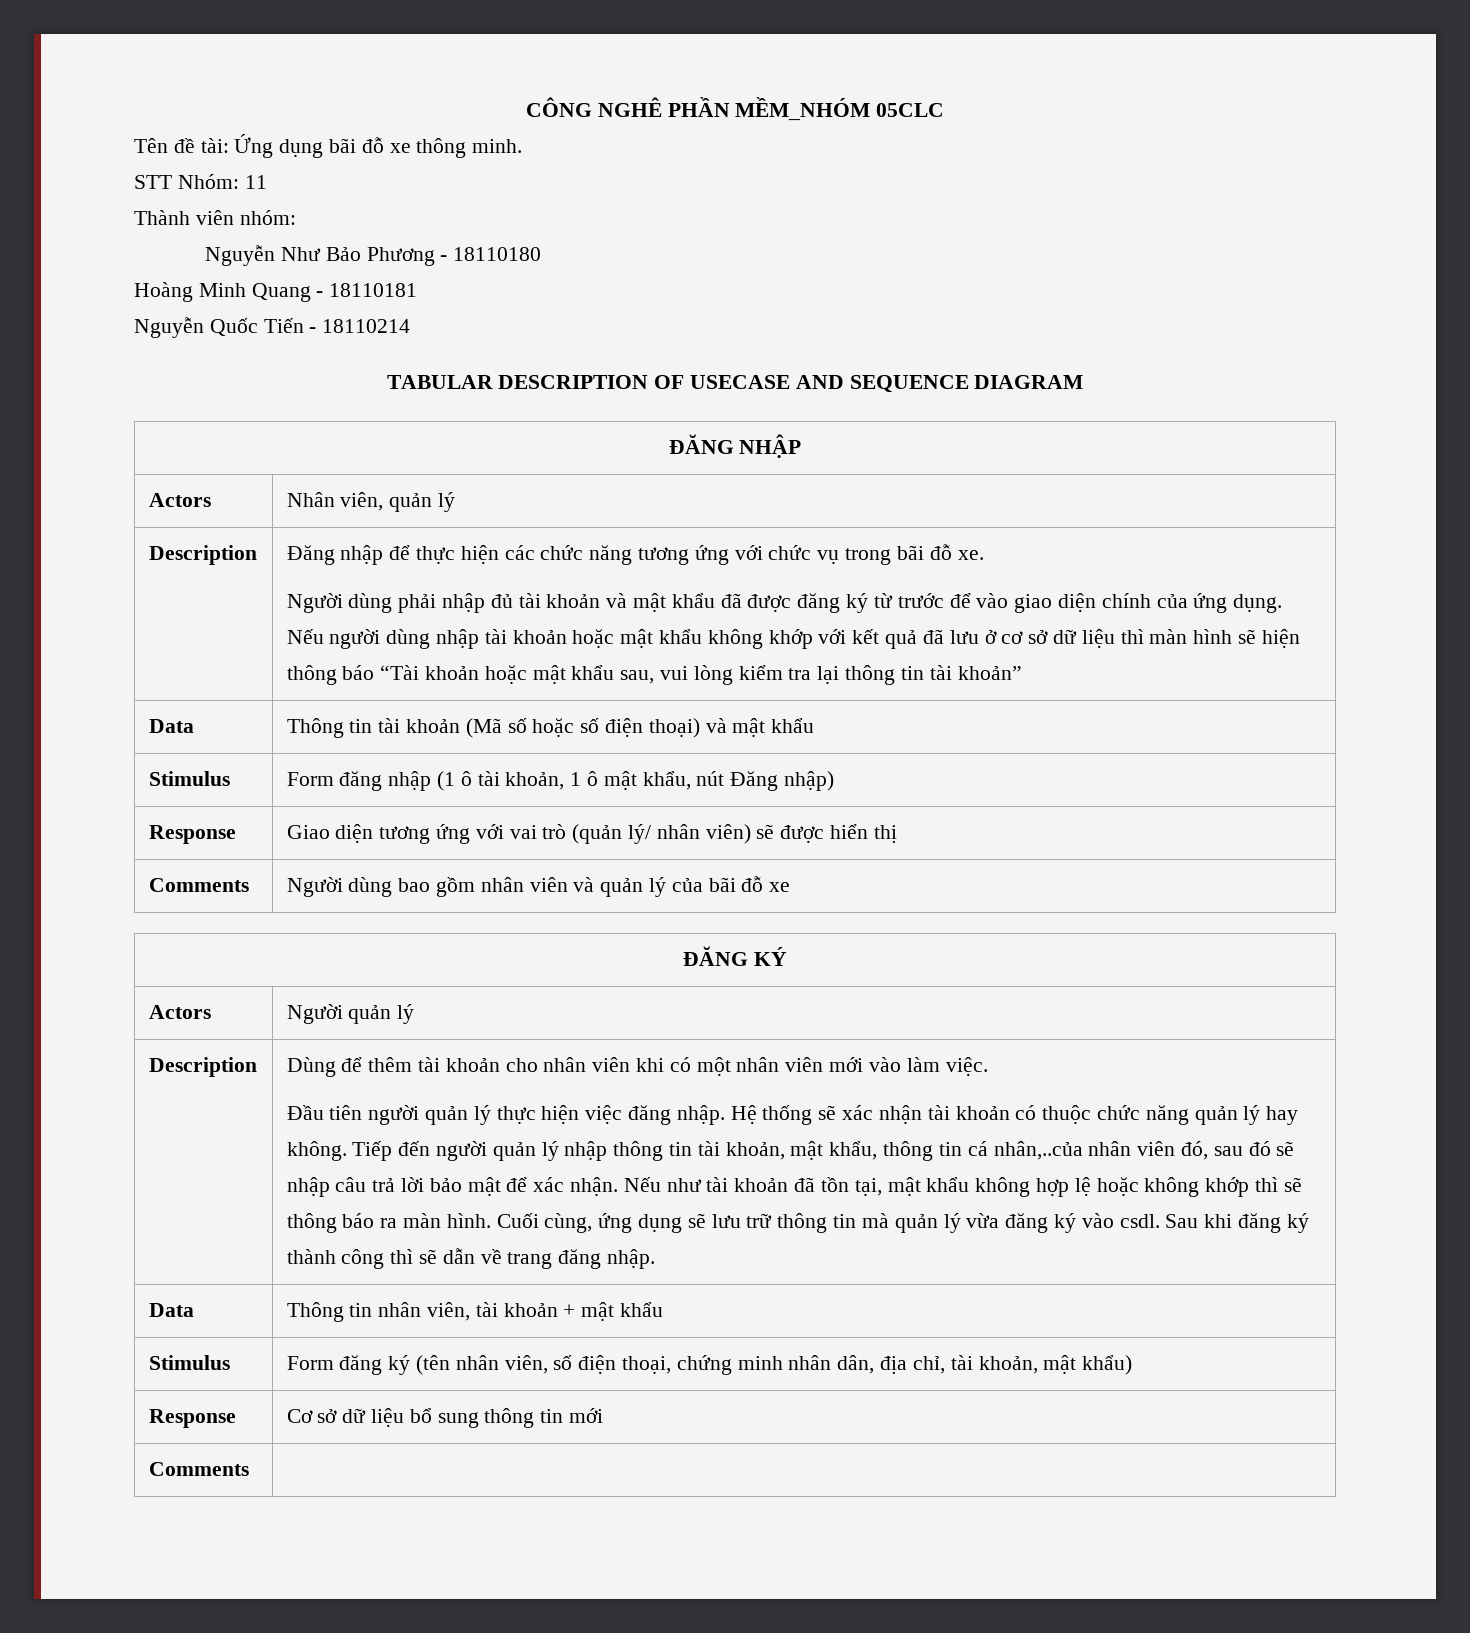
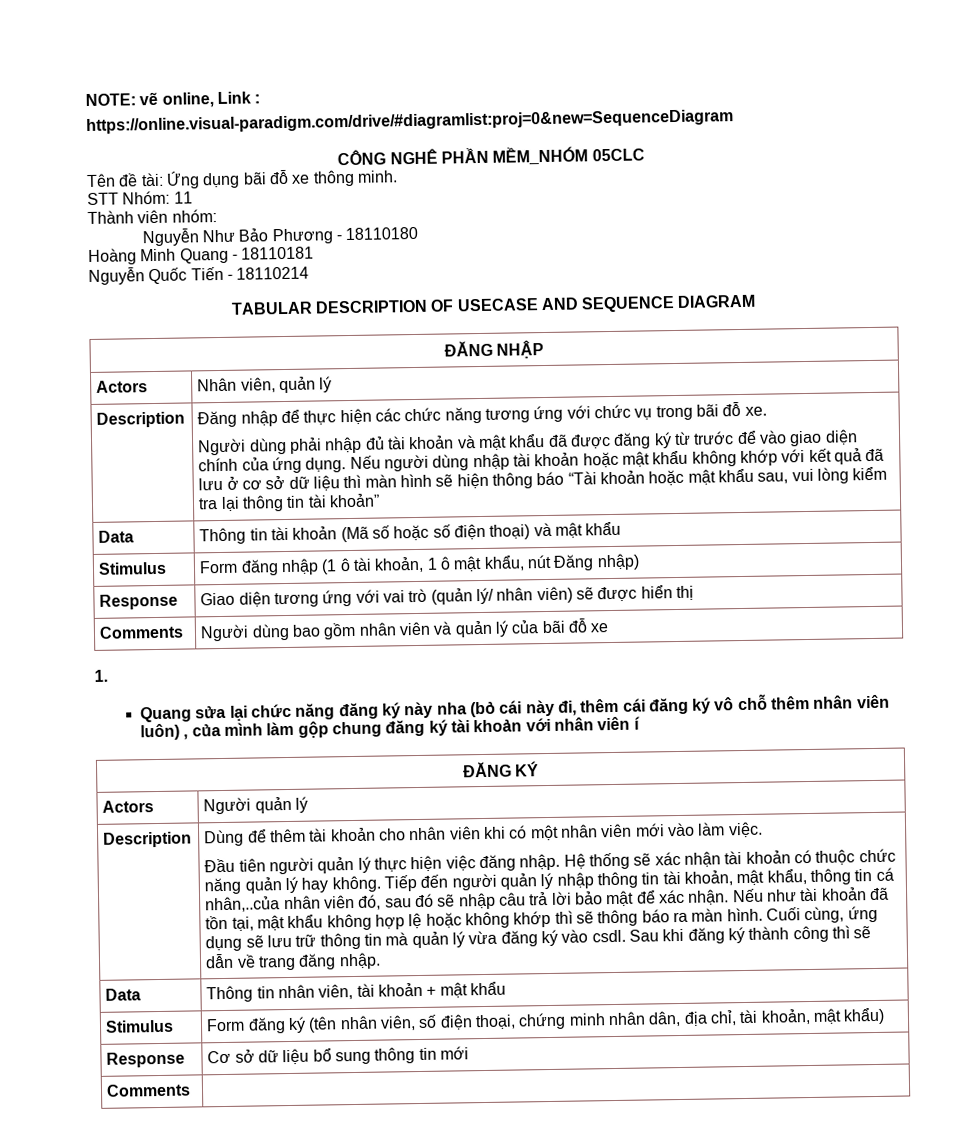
(525, 107) none -> [85,91,261,108] [86,109,734,135] NOTE: vẽ online, Link : // https://online.visual-paradigm.com/drive/#diagramlist:proj=0&new=SequenceDiagram //
(791, 887) none -> [94,669,108,682] [140,694,890,723] [140,716,640,741] // 1. // Quang sửa lại chức năng đăng ký này nha (bỏ cái này đi, thêm cái đăng ký vô chỗ thêm nhân viên luôn) , của mình làm gộp chung đăng ký tài khoản với nhân viên í

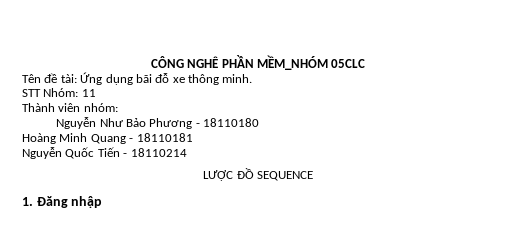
[85,91,261,108] [86,109,734,135] NOTE: vẽ online, Link : // https://online.visual-paradigm.com/drive/#diagramlist:proj=0&new=SequenceDiagram // -> (150, 62) none
[230,294,757,315] [443,339,545,359] [96,380,149,393] [197,376,333,394] [96,411,186,428] [197,401,767,428] [198,429,858,456] [198,448,885,474] [198,466,888,492] [198,493,381,512] [98,530,135,543] [199,521,622,545] [98,561,168,575] [199,553,640,576] [99,593,179,610] [200,585,694,608] [99,625,185,639] [200,618,610,642] [94,669,108,682] [140,694,890,723] [140,716,640,741] [461,761,540,778] [102,800,155,813] [203,796,309,815] [103,831,193,848] [204,821,763,847] [204,848,896,875] [204,867,894,895] [205,887,889,913] [205,905,878,932] [205,925,872,952] [205,952,381,971] [105,988,142,1001] [206,981,507,1003] [105,1019,175,1033] [206,1007,886,1034] [106,1051,186,1068] [207,1046,470,1066] [106,1083,192,1097] TABULAR DESCRIPTION OF USECASE AND SEQUENCE DIAGRAM // ĐĂNG NHẬP // Actors | Nhân viên, quản lý // Description | Đăng nhập để thực hiện các chức năng tương ứng với chức vụ trong bãi đỗ xe. // Người dùng phải nhập đủ tài khoản và mật khẩu đã được đăng ký từ trước để vào giao diện chính của ứng dụng. Nếu người dùng nhập tài khoản hoặc mật khẩu không khớp với kết quả đã lưu ở cơ sở dữ liệu thì màn hình sẽ hiện thông báo “Tài khoản hoặc mật khẩu sau, vui lòng kiểm tra lại thông tin tài khoản” // Data | Thông tin tài khoản (Mã số hoặc số điện thoại) và mật khẩu // Stimulus | Form đăng nhập (1 ô tài khoản, 1 ô mật khẩu, nút Đăng nhập) // Response | Giao diện tương ứng với vai trò (quản lý/ nhân viên) sẽ được hiển thị // Comments | Người dùng bao gồm nhân viên và quản lý của bãi đỗ xe // 1. // Quang sửa lại chức năng đăng ký này nha (bỏ cái này đi, thêm cái đăng ký vô chỗ thêm nhân viên luôn) , của mình làm gộp chung đăng ký tài khoản với nhân viên í // ĐĂNG KÝ // Actors | Người quản lý // Description | Dùng để thêm tài khoản cho nhân viên khi có một nhân viên mới vào làm việc. // Đầu tiên người quản lý thực hiện việc đăng nhập. Hệ thống sẽ xác nhận tài khoản có thuộc chức năng quản lý hay không. Tiếp đến người quản lý nhập thông tin tài khoản, mật khẩu, thông tin cá nhân,..của nhân viên đó, sau đó sẽ nhập câu trả lời bảo mật để xác nhận. Nếu như tài khoản đã tồn tại, mật khẩu không hợp lệ hoặc không khớp thì sẽ thông báo ra màn hình. Cuối cùng, ứng dụng sẽ lưu trữ thông tin mà quản lý vừa đăng ký vào csdl. Sau khi đăng ký thành công thì sẽ dẫn về trang đăng nhập. // Data | Thông tin nhân viên, tài khoản + mật khẩu // Stimulus | Form đăng ký (tên nhân viên, số điện thoại, chứng minh nhân dân, địa chỉ, tài khoản, mật khẩu) // Response | Cơ sở dữ liệu bổ sung thông tin mới // Comments | -> [203,168,313,181] [22,196,103,208] LƯỢC ĐỒ SEQUENCE // 1. Đăng nhập

